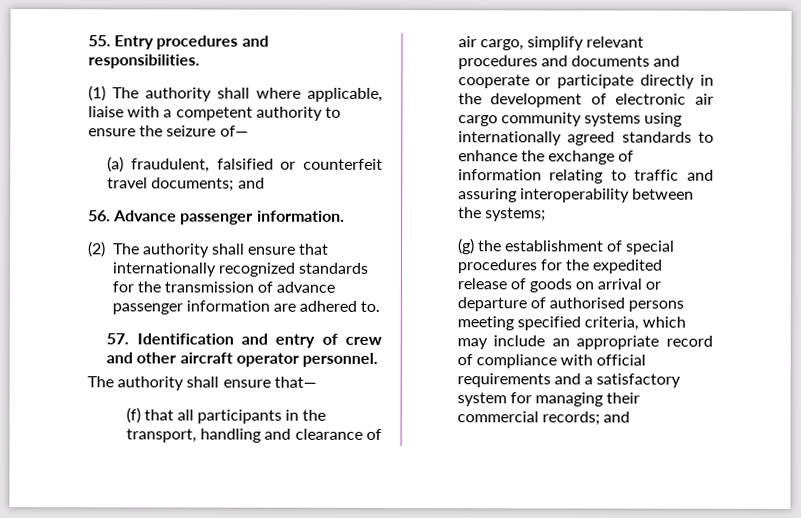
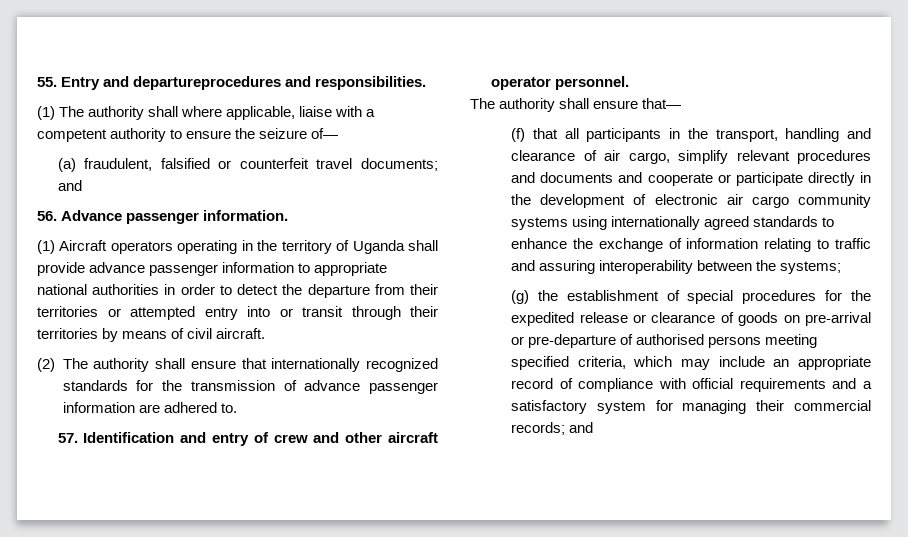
[156,35,239,50] procedures -> [103,76,282,90] and departureprocedures
(345, 216) none -> [37,240,439,254] [37,262,388,276] [37,284,439,298] [37,306,438,320] [37,328,266,342] // (1) Aircraft operators operating in the territory of Uganda shall provide advance passenger information to appropriate national authorities in order to detect the departure from their territories or attempted entry into or transit through their territories by means of civil aircraft.
(507, 284) none -> [632,312,716,323] or clearance
[597,278,662,290] [456,297,527,312] arrival or departure -> [805,312,871,326] [511,334,617,348] pre-arrival or pre-departure

